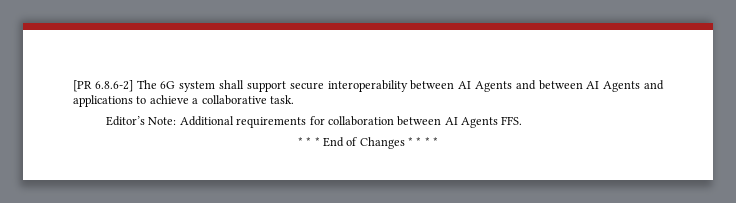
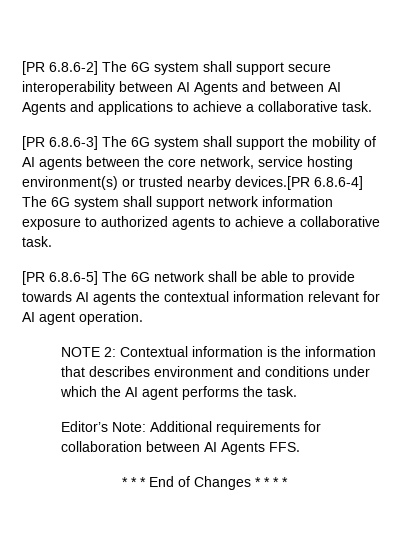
(294, 99) none -> [22,136,376,150] [22,156,353,170] [22,176,363,190] [22,196,333,210] [22,216,380,230] [22,236,52,247] [22,271,355,285] [22,291,380,305] [22,311,143,325] [61,346,377,357] [61,366,371,377] [60,386,298,400] // [PR 6.8.6-3] The 6G system shall support the mobility of AI agents between the core network, service hosting environment(s) or trusted nearby devices.[PR 6.8.6-4] The 6G system shall support network information exposure to authorized agents to achieve a collaborative task. // [PR 6.8.6-5] The 6G network shall be able to provide towards AI agents the contextual information relevant for AI agent operation. // NOTE 2: Contextual information is the information that describes environment and conditions under which the AI agent performs the task.

